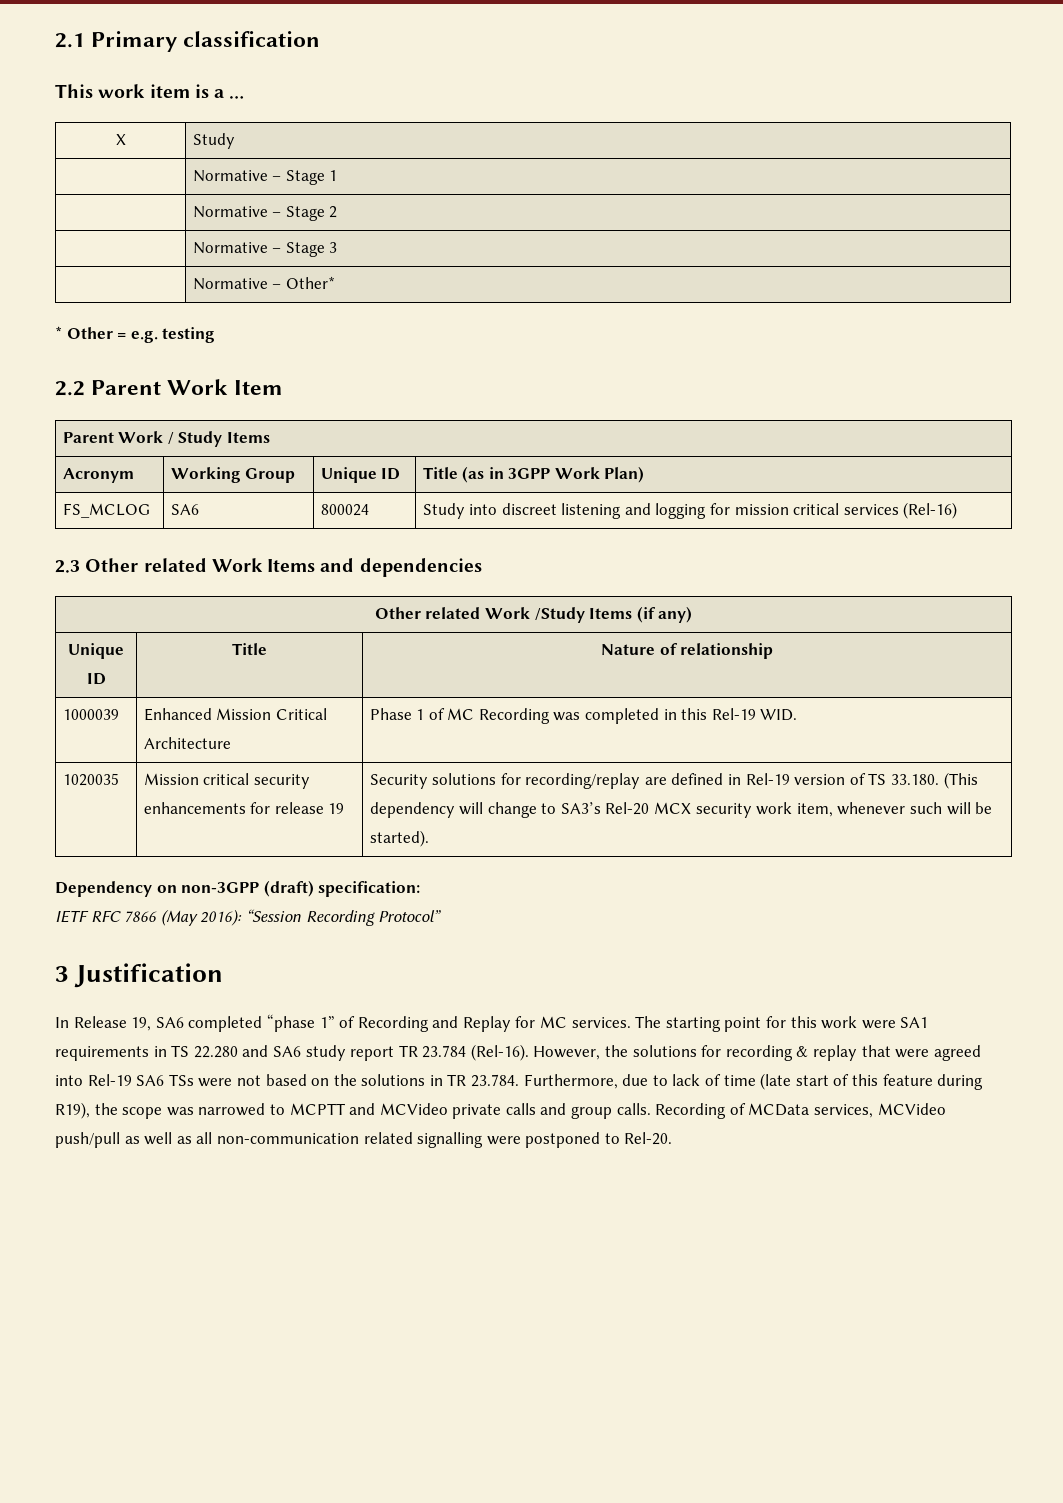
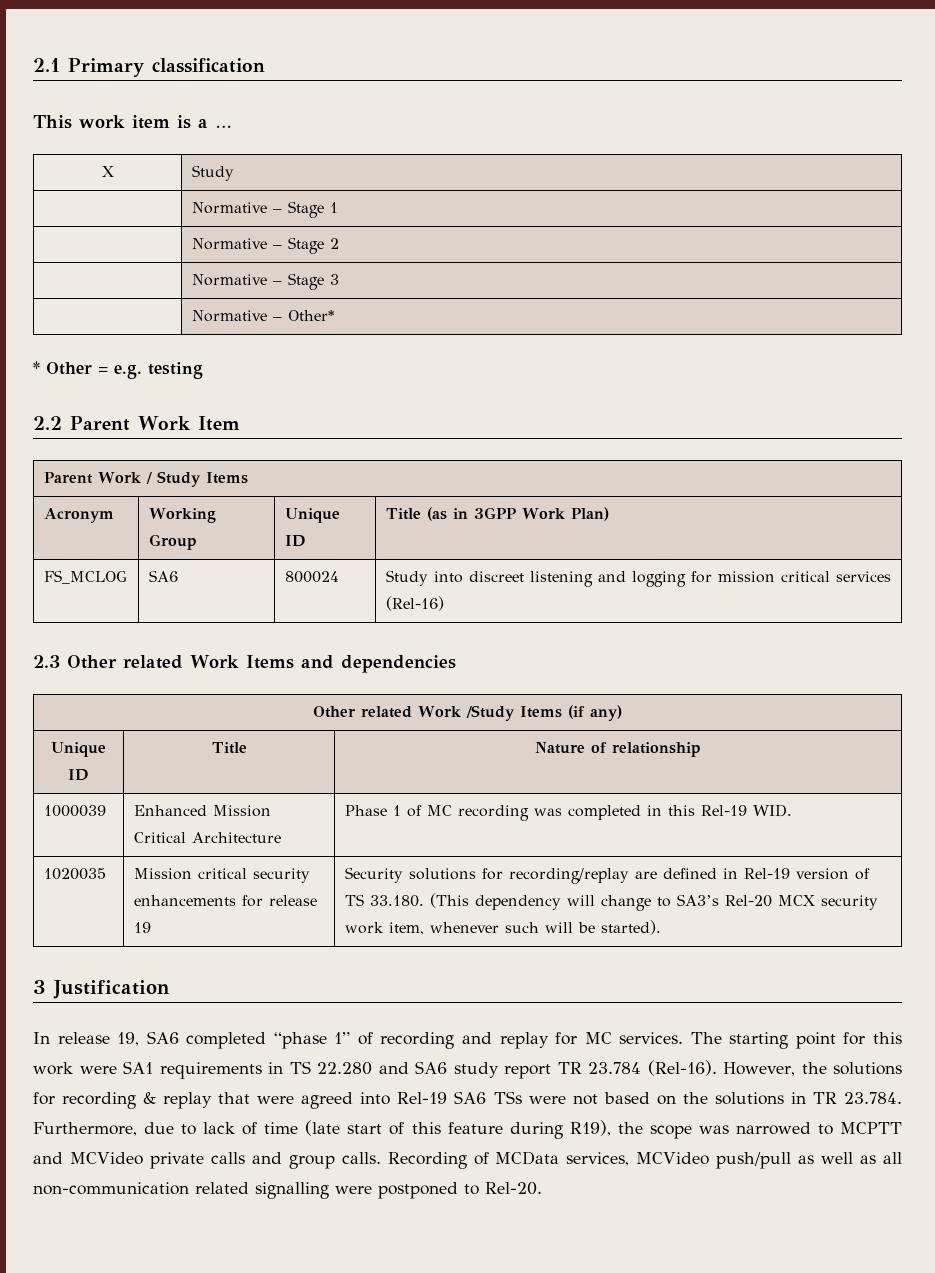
[478,708,550,724] Recording -> [457,805,529,821] recording
[55,880,421,897] [55,909,442,926] // Dependency on non-3GPP (draft) specification: // IETF RFC 7866 (May 2016): “Session Recording Protocol” -> (661, 927) none
[73,1016,127,1028] Release -> [57,1032,110,1044] release
[357,1016,511,1032] Recording and Replay -> [380,1032,549,1049] recording and replay

